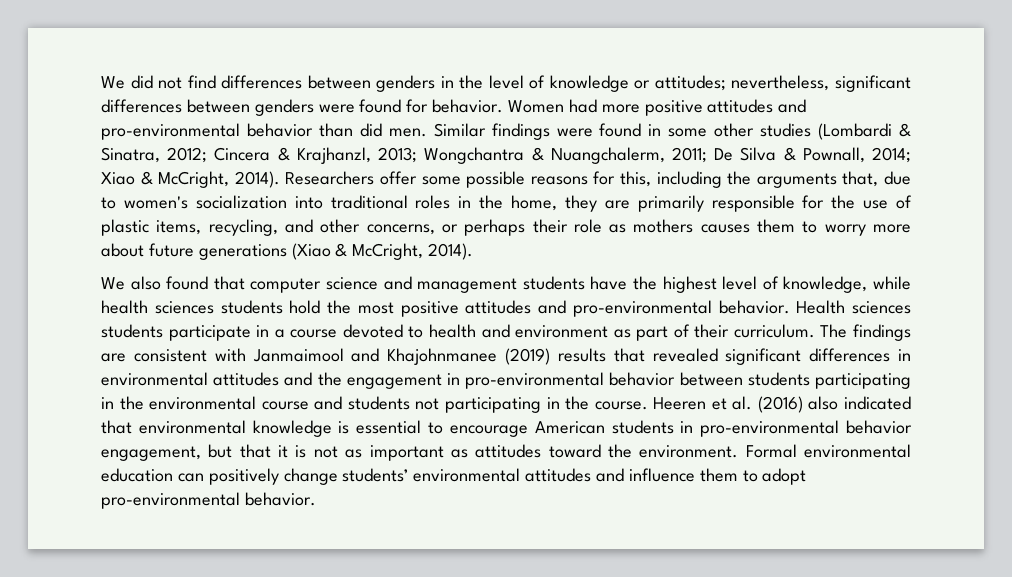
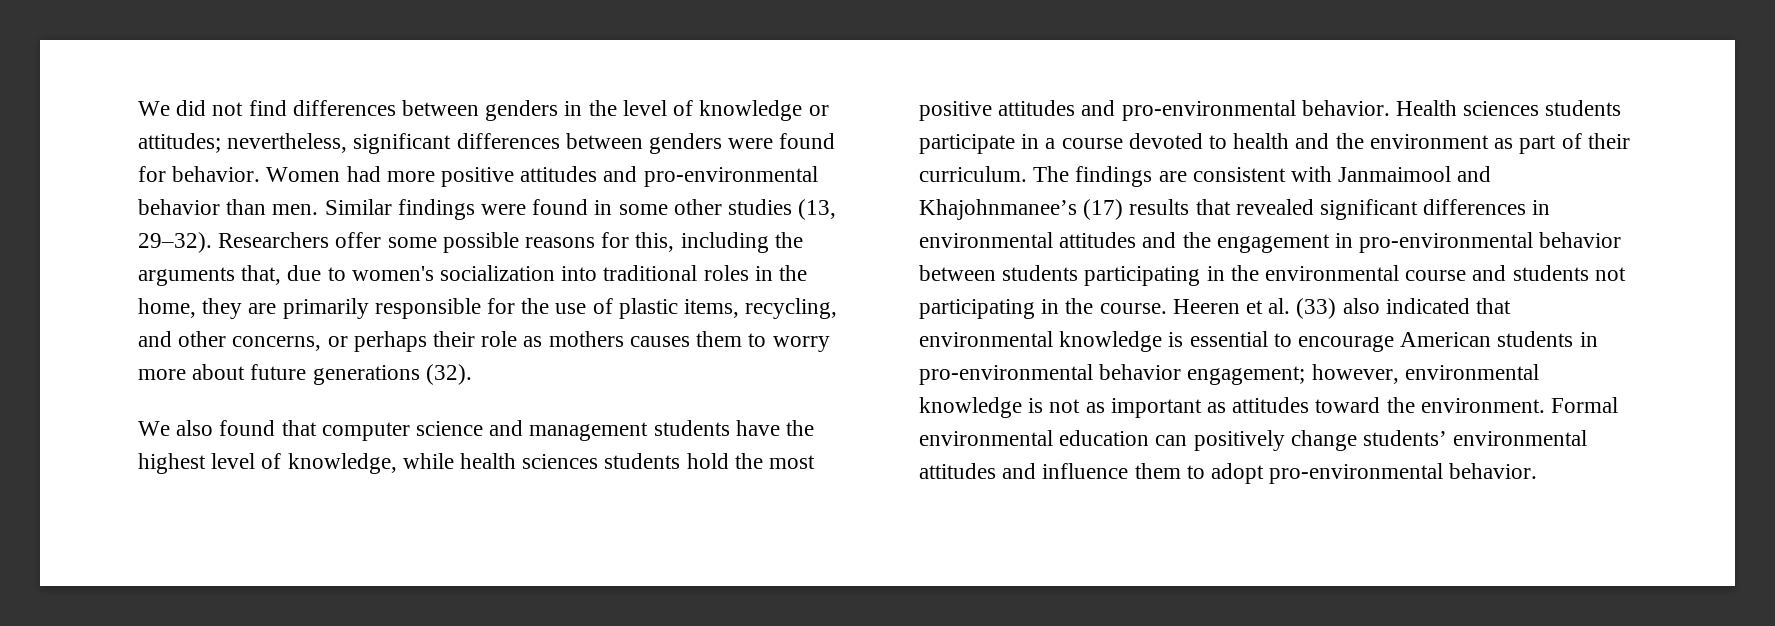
[359,123,382,137] did -> (267, 207) none
[818,123,912,140] [101,147,911,164] [101,171,280,188] (Lombardi & Sinatra, 2012; Cincera & Krajhanzl, 2013; Wongchantra & Nuangchalerm, 2011; De Silva & Pownall, 2014; Xiao & McCright, 2014). -> [798,199,837,220] [138,232,212,253] (13, 29–32).
[291,243,474,260] (Xiao & McCright, 2014). -> [425,364,472,385] (32).
(510, 331) none -> [1335,133,1364,149] the
[387,348,550,365] Khajohnmanee (2019) -> [919,199,1124,220] Khajohnmanee’s (17)
[757,396,803,413] (2016) -> [1296,298,1337,319] (33)
[101,444,289,461] engagement, but that it -> [1187,364,1539,385] [919,397,1022,418] engagement; however, environmental knowledge

